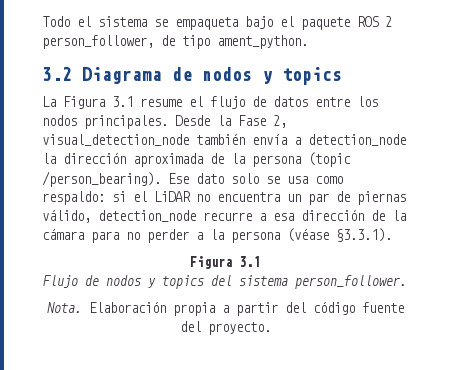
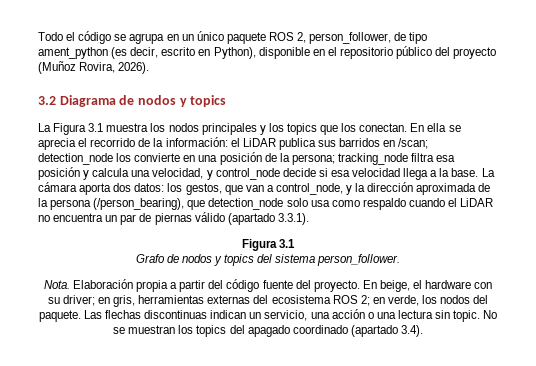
[98,16,294,30] sistema se empaqueta bajo el -> [78,31,224,44] código se agrupa en un único
[385,16,392,27] 2 -> [297,32,307,43] 2,
[217,35,308,49] ament_python. -> [38,46,497,59] [38,61,150,74] ament_python (es decir, escrito en Python), disponible en el repositorio público del proyecto (Muñoz Rovira, 2026).
[140,96,378,109] [42,115,287,129] [42,133,406,146] resume el flujo de datos entre los nodos principales. Desde la Fase 2, visual_detection_node también envía a detection_node -> [106,123,461,135] [38,137,429,150] [38,152,456,165] [38,167,495,180] [38,182,353,195] muestra los nodos principales y los topics que los conectan. En ella se aprecia el recorrido de la información: el LiDAR publica sus barridos en /scan; detection_node los convierte en una posición de la persona; tracking_node filtra esa posición y calcula una velocidad, y control_node decide si esa velocidad llega a la base. La cámara aporta dos datos: los gestos, que van a control_node, y
[308,152,351,167] [42,171,343,187] [42,191,126,205] (topic /person_bearing). Ese dato solo se usa como respaldo: si -> [93,198,445,210] (/person_bearing), que detection_node solo usa como respaldo cuando
[42,209,406,223] [42,228,392,243] válido, detection_node recurre a esa dirección de la cámara para no perder a la persona (véase §3.3.1). -> [194,212,309,225] válido (apartado 3.3.1).
[43,275,78,288] Flujo -> [135,254,165,263] Grafo
(271, 328) none -> [362,280,493,292] [47,295,489,307] [38,309,498,322] [113,325,423,337] En beige, el hardware con su driver; en gris, herramientas externas del ecosistema ROS 2; en verde, los nodos del paquete. Las flechas discontinuas indican un servicio, una acción o una lectura sin topic. No se muestran los topics del apagado coordinado (apartado 3.4).

